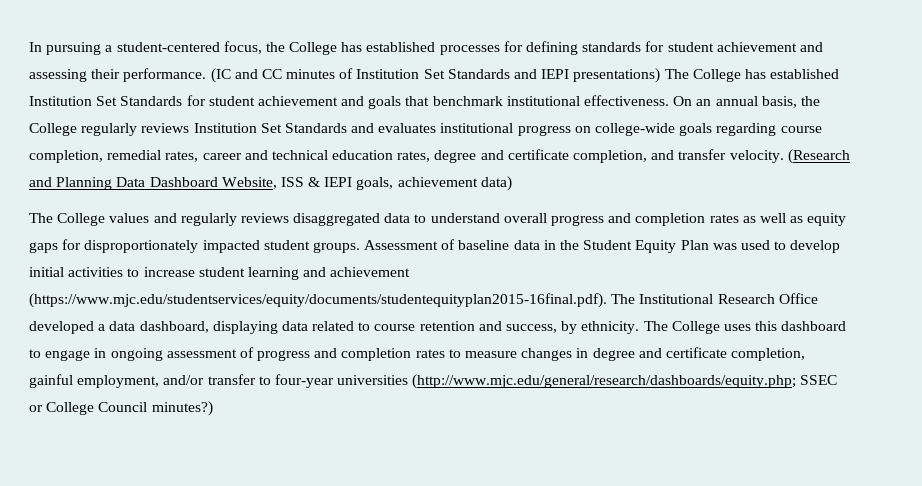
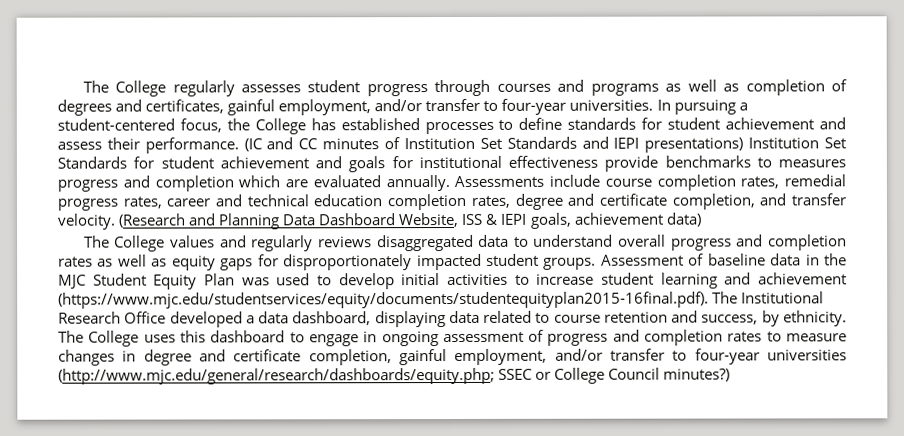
(29, 47) none -> [82,79,848,97] [57,98,654,116] The College regularly assesses student progress through courses and programs as well as completion of degrees and certificates, gainful employment, and/or transfer to four-year universities.
[503,41,579,55] for defining -> [498,117,563,130] to define
[29,69,87,82] assessing -> [57,141,102,150] assess
[664,69,840,82] The College has established -> (744, 145) none
[405,95,820,108] [29,123,822,136] [29,150,162,163] that benchmark institutional effectiveness. On an annual basis, the College regularly reviews Institution Set Standards and evaluates institutional progress on college-wide goals regarding course completion, remedial -> [391,155,846,172] [57,174,846,192] [57,198,118,211] for institutional effectiveness provide benchmarks to measures progress and completion which are evaluated annually. Assessments include course completion rates, remedial progress
(394, 155) none -> [387,193,467,211] completion
(580, 245) none -> [58,274,87,289] MJC

